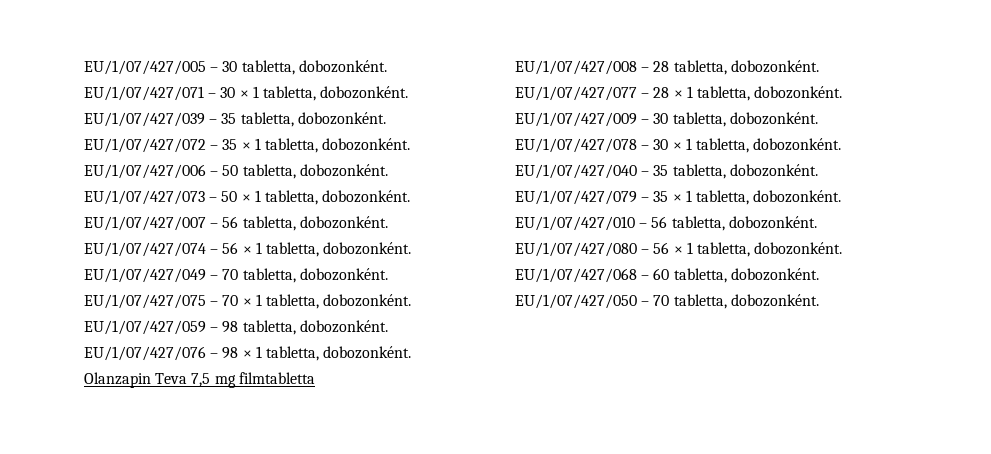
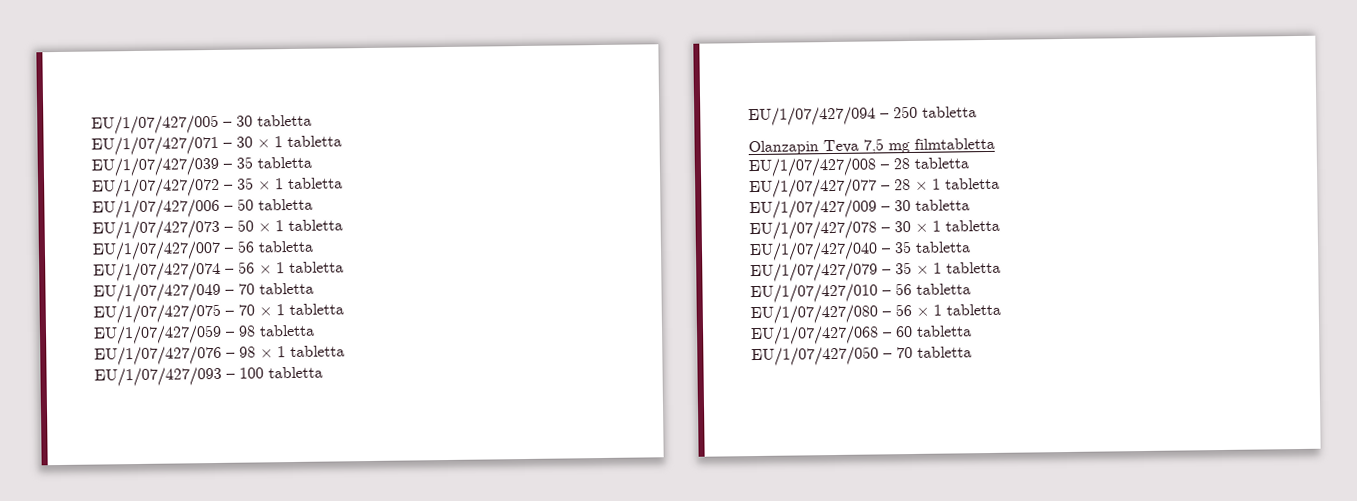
[241,60,387,75] tabletta, dobozonként. -> [257,114,312,127] tabletta
[262,86,409,101] tabletta, dobozonként. -> [287,135,342,148] tabletta
[240,112,386,127] tabletta, dobozonként. -> [257,156,312,169] tabletta
[264,138,411,153] tabletta, dobozonként. -> [288,177,343,190] tabletta
[242,164,388,179] tabletta, dobozonként. -> [258,198,313,211] tabletta
[264,190,411,205] tabletta, dobozonként. -> [288,219,343,232] tabletta
[242,216,388,231] tabletta, dobozonként. -> [258,240,313,253] tabletta
[265,242,412,257] tabletta, dobozonként. -> [289,261,344,274] tabletta
[242,268,388,283] tabletta, dobozonként. -> [259,282,314,295] tabletta
[265,294,412,309] tabletta, dobozonként. -> [289,303,344,316] tabletta
[242,320,388,335] tabletta, dobozonként. -> [259,324,315,337] tabletta
[265,346,412,361] tabletta, dobozonként. -> [290,345,345,358] [94,366,323,387] [748,105,977,127] tabletta // EU/1/07/427/093 – 100 tabletta // EU/1/07/427/094 – 250 tabletta
[673,60,819,75] tabletta, dobozonként. -> [914,157,969,169] tabletta
[696,86,843,101] tabletta, dobozonként. -> [945,177,1000,190] tabletta
[672,112,818,127] tabletta, dobozonként. -> [915,199,970,211] tabletta
[695,138,842,153] tabletta, dobozonként. -> [945,219,1000,232] tabletta
[672,164,818,179] tabletta, dobozonként. -> [915,241,971,253] tabletta
[695,190,842,205] tabletta, dobozonként. -> [946,261,1001,274] tabletta
[671,216,817,231] tabletta, dobozonként. -> [916,283,971,295] tabletta
[696,242,843,257] tabletta, dobozonként. -> [946,303,1001,316] tabletta
[673,268,819,283] tabletta, dobozonként. -> [916,325,972,337] tabletta
[673,294,819,309] tabletta, dobozonként. -> [917,346,972,358] tabletta

